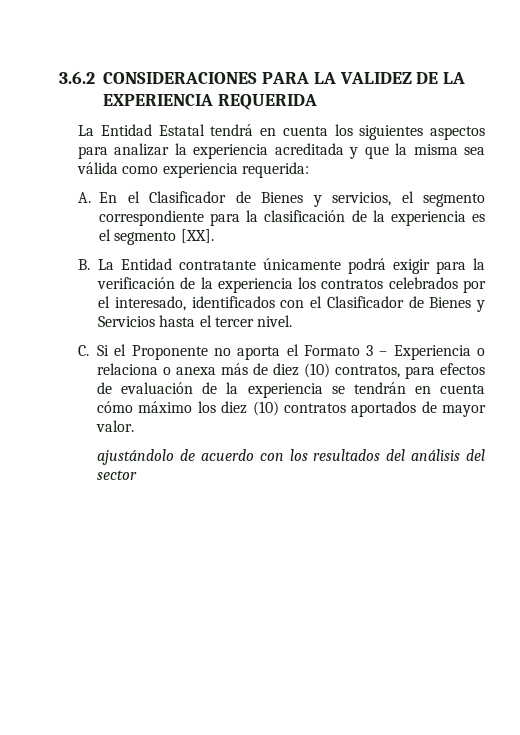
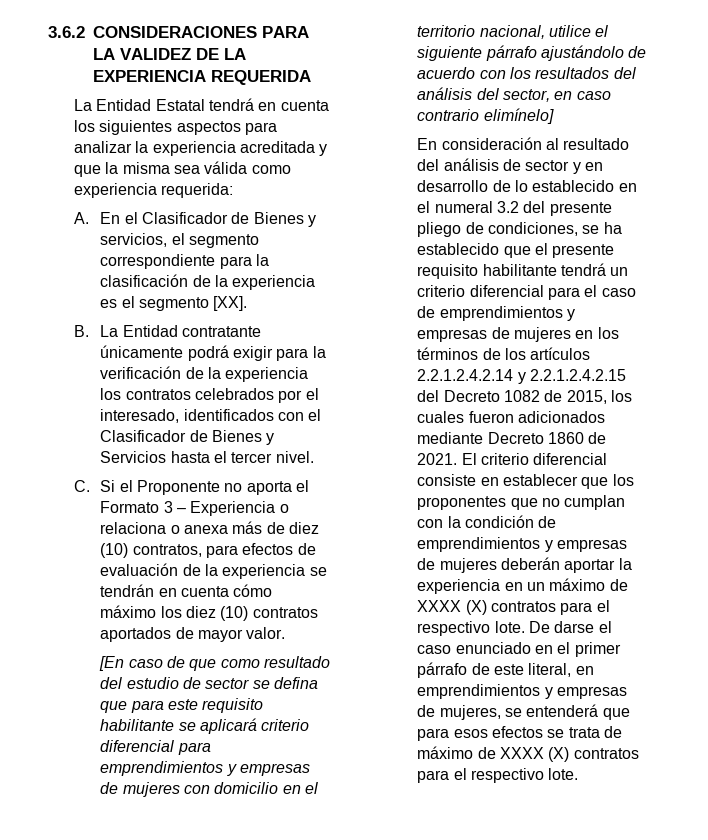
(135, 426) none -> [99,656,330,671] [100,677,318,689] [100,698,264,713] [100,718,310,734] [100,740,211,755] [100,761,310,776] [100,782,318,797] [417,25,609,39] [417,45,537,61] [En caso de que como resultado del estudio de sector se defina que para este requisito habilitante se aplicará criterio diferencial para emprendimientos y empresas de mujeres con domicilio en el territorio nacional, utilice el siguiente párrafo
[97,470,138,480] sector -> [502,89,611,102] [417,108,554,124] [417,137,630,150] [417,158,603,174] [417,180,637,192] [417,201,612,216] [417,222,622,237] [417,243,615,258] [417,263,629,279] [417,285,636,300] [417,306,575,321] [417,327,619,342] [417,347,591,360] [417,369,626,384] [417,390,632,404] [417,411,605,423] [417,432,607,444] [417,453,608,465] [417,474,634,489] [417,495,626,510] [417,515,557,528] [417,537,627,552] [417,557,632,573] [417,578,628,594] [417,600,610,615] [417,621,612,636] [417,642,621,657] [417,662,594,678] [417,684,627,699] [417,704,630,720] [417,726,622,741] [417,746,639,762] [417,768,579,783] sector, en caso contrario elimínelo] // En consideración al resultado del análisis de sector y en desarrollo de lo establecido en el numeral 3.2 del presente pliego de condiciones, se ha establecido que el presente requisito habilitante tendrá un criterio diferencial para el caso de emprendimientos y empresas de mujeres en los términos de los artículos 2.2.1.2.4.2.14 y 2.2.1.2.4.2.15 del Decreto 1082 de 2015, los cuales fueron adicionados mediante Decreto 1860 de 2021. El criterio diferencial consiste en establecer que los proponentes que no cumplan con la condición de emprendimientos y empresas de mujeres deberán aportar la experiencia en un máximo de XXXX (X) contratos para el respectivo lote. De darse el caso enunciado en el primer párrafo de este literal, en emprendimientos y empresas de mujeres, se entenderá que para esos efectos se trata de máximo de XXXX (X) contratos para el respectivo lote.

